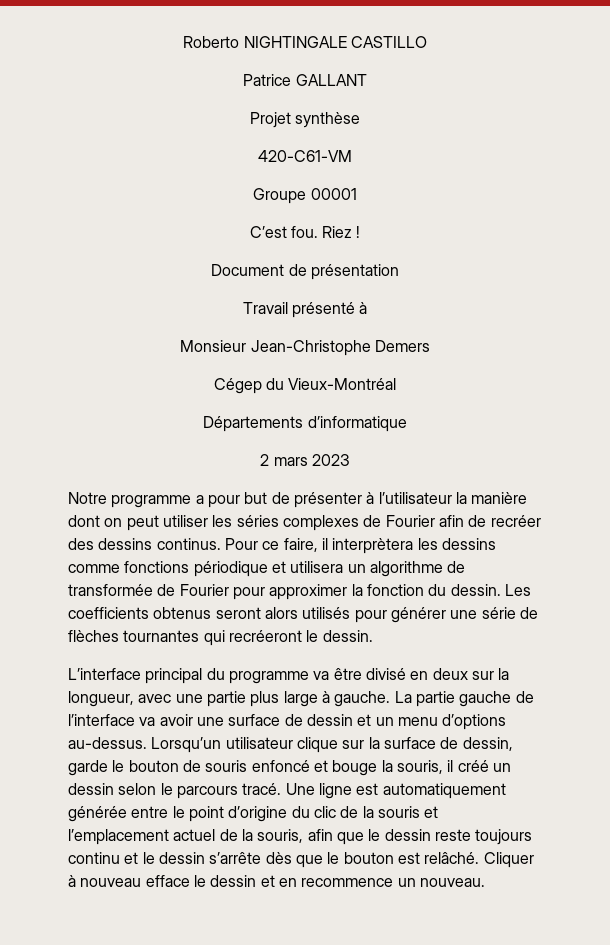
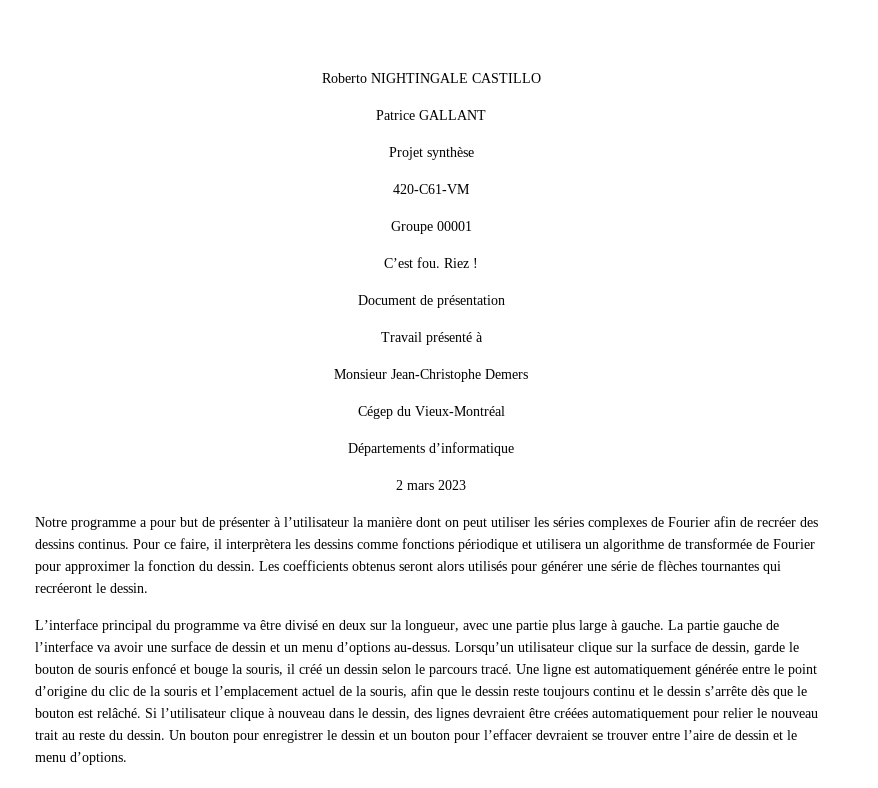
[483,852,534,868] [68,875,485,887] Cliquer à nouveau efface le dessin et en recommence un nouveau. -> [145,708,818,721] [35,729,797,743] [35,752,127,765] Si l’utilisateur clique à nouveau dans le dessin, des lignes devraient être créées automatiquement pour relier le nouveau trait au reste du dessin. Un bouton pour enregistrer le dessin et un bouton pour l’effacer devraient se trouver entre l’aire de dessin et le menu d’options.

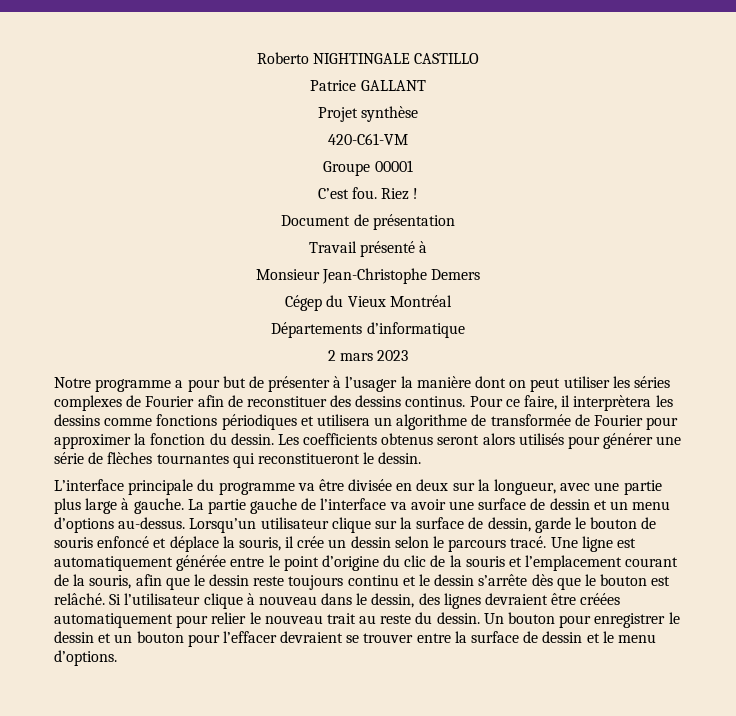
[414,406,505,416] Vieux-Montréal -> [347,295,452,307] Vieux Montréal
[284,517,349,527] l’utilisateur -> [345,376,398,392] l’usager
[757,517,796,527] recréer -> [246,396,327,407] reconstituer
[458,539,518,552] périodique -> [221,414,297,430] périodiques
[35,583,92,593] recréeront -> [257,453,360,464] reconstitueront
[102,620,152,633] principal -> [128,479,194,495] principale
[285,620,318,630] divisé -> [348,479,393,491] divisée
[194,664,228,677] bouge -> [169,536,219,552] déplace
[299,664,322,674] créé -> [297,536,325,548] crée
[302,686,335,696] actuel -> [625,557,679,567] courant
[684,730,714,740] l’aire -> [454,631,520,643] la surface

